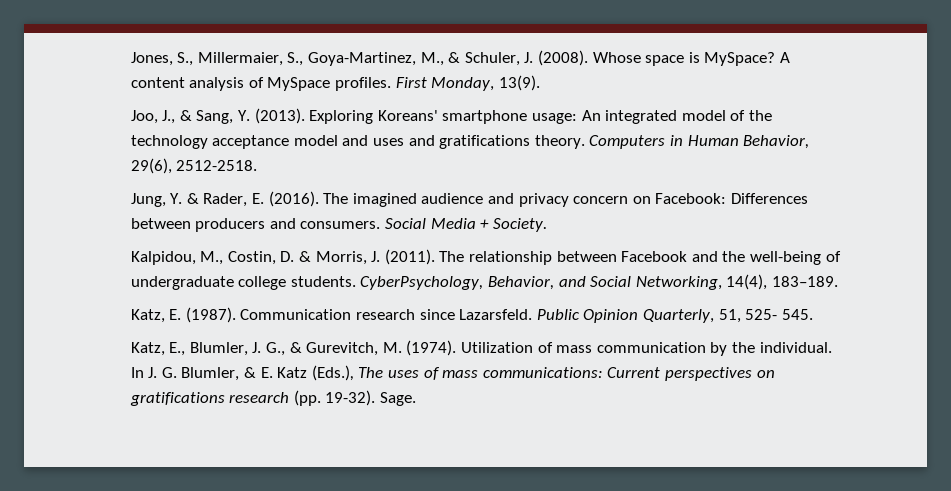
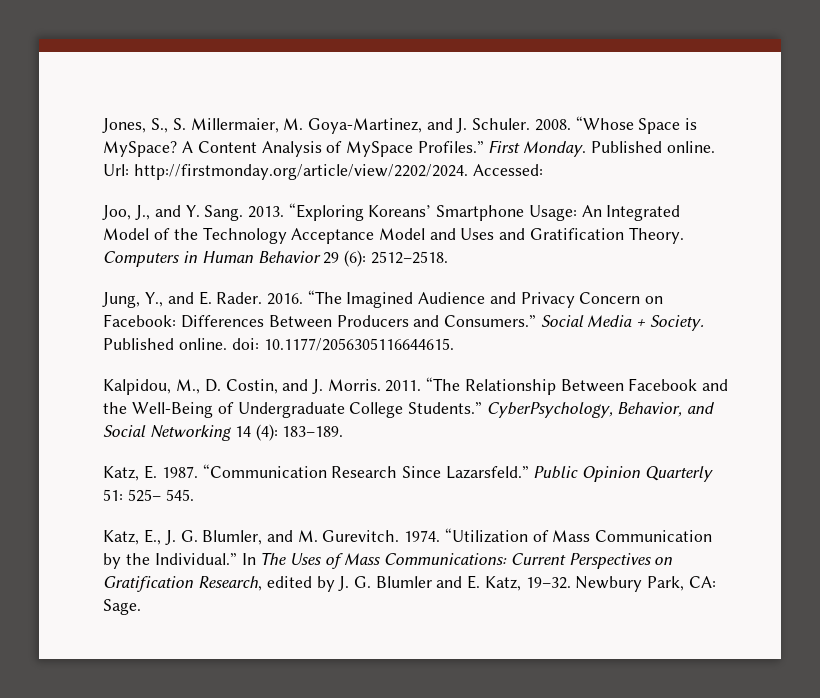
[197,50,790,66] [130,75,540,91] [130,108,772,124] [130,135,810,149] [130,158,258,174] [130,191,808,207] [130,218,547,232] [130,249,841,265] [130,276,356,290] Millermaier, S., Goya-Martinez, M., & Schuler, J. (2008). Whose space is MySpace? A content analysis of MySpace profiles. First Monday, 13(9). // Joo, J., & Sang, Y. (2013). Exploring Koreans' smartphone usage: An integrated model of the technology acceptance model and uses and gratifications theory. Computers in Human Behavior, 29(6), 2512-2518. // Jung, Y. & Rader, E. (2016). The imagined audience and privacy concern on Facebook: Differences between producers and consumers. Social Media + Society. // Kalpidou, M., Costin, D. & Morris, J. (2011). The relationship between Facebook and the well-being of undergraduate college students. -> [172,116,698,134] [103,140,715,157] [103,164,543,180] [102,203,681,221] [103,227,684,244] [103,250,448,267] [102,290,664,308] [103,314,704,331] [103,338,454,351] [103,377,729,395] [103,402,483,418] S. Millermaier, M. Goya-Martinez, and J. Schuler. 2008. “Whose Space is MySpace? A Content Analysis of MySpace Profiles.” First Monday. Published online. Url: http://firstmonday.org/article/view/2202/2024. Accessed: // Joo, J., and Y. Sang. 2013. “Exploring Koreans’ Smartphone Usage: An Integrated Model of the Technology Acceptance Model and Uses and Gratification Theory. Computers in Human Behavior 29 (6): 2512–2518. // Jung, Y., and E. Rader. 2016. “The Imagined Audience and Privacy Concern on Facebook: Differences Between Producers and Consumers.” Social Media + Society. Published online. doi: 10.1177/2056305116644615. // Kalpidou, M., D. Costin, and J. Morris. 2011. “The Relationship Between Facebook and the Well-Being of Undergraduate College Students.”
[635,274,768,290] Networking, 14(4), -> [150,424,278,441] Networking 14 (4):
[185,307,813,323] [130,340,832,356] [130,365,775,381] [129,390,376,406] (1987). Communication research since Lazarsfeld. Public Opinion Quarterly, 51, 525- 545. // Katz, E., Blumler, J. G., & Gurevitch, M. (1974). Utilization of mass communication by the individual. In J. G. Blumler, & E. Katz (Eds.), The uses of mass communications: Current perspectives on gratifications research (pp. 19-32). -> [161,464,713,482] [103,489,194,502] [103,528,713,545] [103,552,674,569] [103,575,716,592] 1987. “Communication Research Since Lazarsfeld.” Public Opinion Quarterly 51: 525– 545. // Katz, E., J. G. Blumler, and M. Gurevitch. 1974. “Utilization of Mass Communication by the Individual.” In The Uses of Mass Communications: Current Perspectives on Gratification Research, edited by J. G. Blumler and E. Katz, 19–32. Newbury Park, CA:

